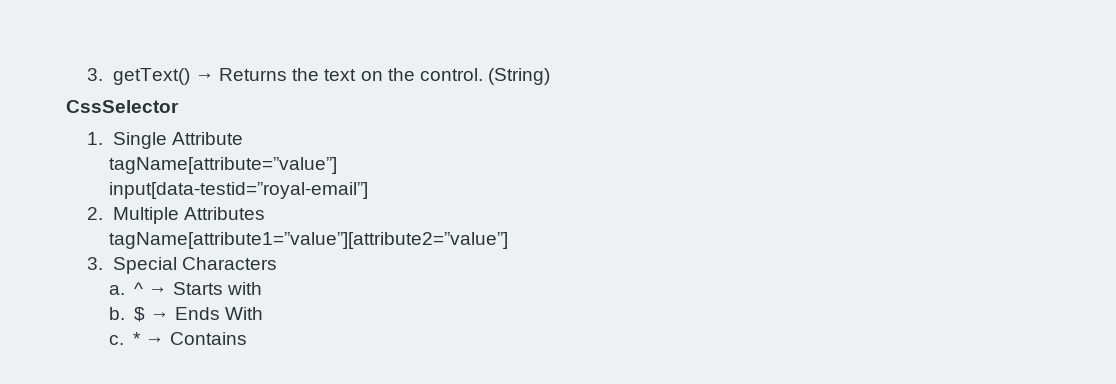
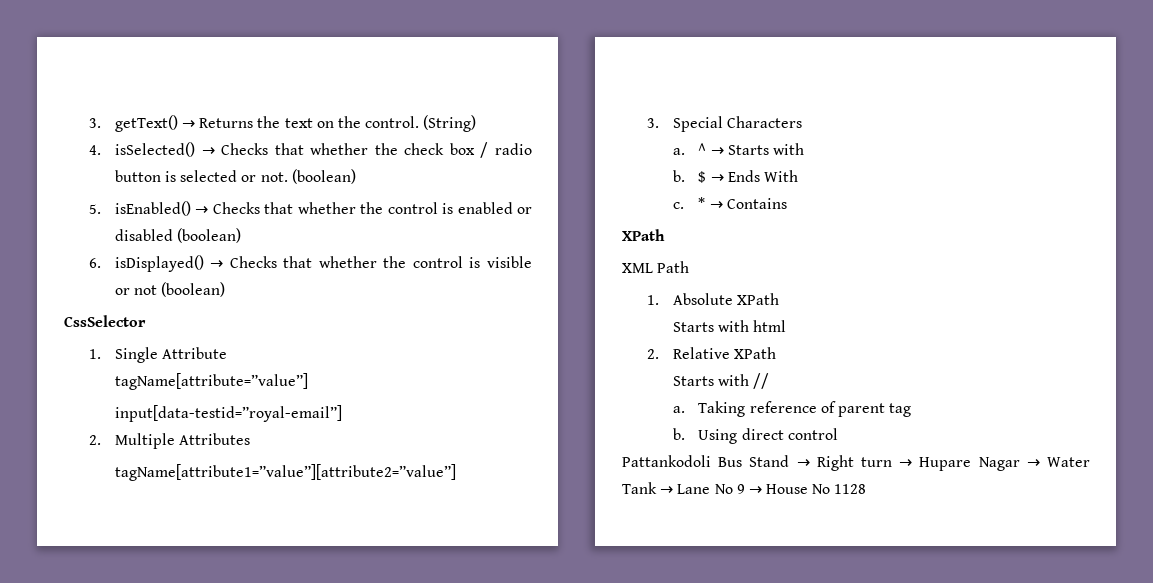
(550, 76) none -> [89,142,533,158] [114,169,356,184] [89,201,532,216] [114,228,242,243] [89,255,532,272] [114,282,226,297] // 4. isSelected() → Checks that whether the check box / radio button is selected or not. (boolean) // 5. isEnabled() → Checks that whether the control is enabled or disabled (boolean) // 6. isDisplayed() → Checks that whether the control is visible or not (boolean)
(247, 338) none -> [622,229,665,241] [622,261,690,273] [647,293,780,305] [672,320,787,332] [647,347,777,359] [672,373,770,389] [672,401,912,417] [672,428,838,444] [622,455,1090,471] [622,482,867,494] // XPath // XML Path // 1. Absolute XPath // Starts with html // 2. Relative XPath // Starts with // // a. Taking reference of parent tag // b. Using direct control // Pattankodoli Bus Stand → Right turn → Hupare Nagar → Water Tank → Lane No 9 → House No 1128

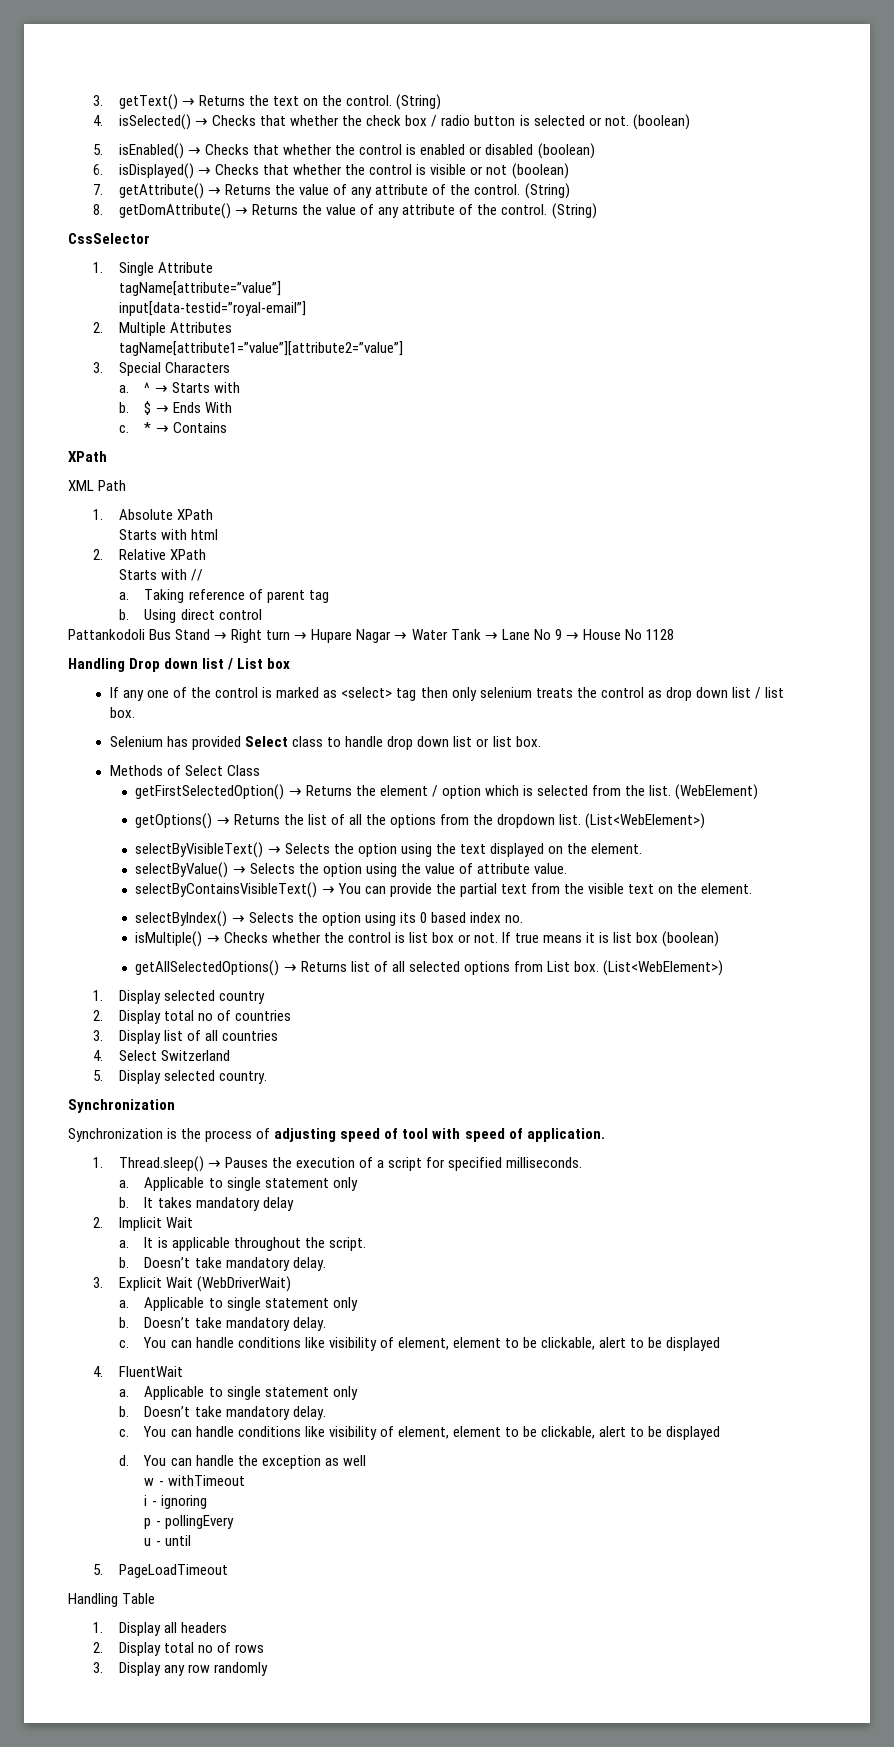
(226, 289) none -> [93,183,570,199] [93,203,597,219] // 7. getAttribute() → Returns the value of any attribute of the control. (String) // 8. getDomAttribute() → Returns the value of any attribute of the control. (String)
(867, 489) none -> [68,658,291,672] [109,687,785,701] [109,707,135,718] [109,736,541,750] [109,765,261,776] [135,784,759,800] [135,813,706,829] [135,842,643,858] [135,862,567,878] [135,882,753,898] [135,911,523,927] [135,931,720,947] [135,960,724,976] [93,990,266,1004] [93,1010,292,1024] [93,1030,279,1044] [93,1050,231,1061] [93,1070,268,1084] [68,1099,175,1113] [68,1128,605,1142] [93,1156,583,1172] [118,1177,358,1191] [118,1197,294,1211] [93,1217,194,1231] [118,1237,366,1251] [118,1257,326,1271] [93,1276,292,1292] [118,1297,358,1311] [118,1317,326,1331] [118,1337,721,1351] [93,1366,183,1377] [118,1386,358,1400] [118,1406,326,1420] [118,1426,721,1440] [118,1455,366,1469] [144,1475,245,1486] [144,1495,207,1509] [144,1515,234,1529] [144,1535,191,1546] [93,1564,228,1578] [68,1593,156,1607] [93,1622,228,1636] [93,1642,265,1656] [93,1662,269,1676] // Handling Drop down list / List box // If any one of the control is marked as <select> tag then only selenium treats the control as drop down list / list box. // Selenium has provided Select class to handle drop down list or list box. // Methods of Select Class // getFirstSelectedOption() → Returns the element / option which is selected from the list. (WebElement) // getOptions() → Returns the list of all the options from the dropdown list. (List<WebElement>) // selectByVisibleText() → Selects the option using the text displayed on the element. // selectByValue() → Selects the option using the value of attribute value. // selectByContainsVisibleText() → You can provide the partial text from the visible text on the element. // selectByIndex() → Selects the option using its 0 based index no. // isMultiple() → Checks whether the control is list box or not. If true means it is list box (boolean) // getAllSelectedOptions() → Returns list of all selected options from List box. (List<WebElement>) // 1. Display selected country // 2. Display total no of countries // 3. Display list of all countries // 4. Select Switzerland // 5. Display selected country. // Synchronization // Synchronization is the process of adjusting speed of tool with speed of application. // 1. Thread.sleep() → Pauses the execution of a script for specified milliseconds. // a. Applicable to single statement only // b. It takes mandatory delay // 2. Implicit Wait // a. It is applicable throughout the script. // b. Doesn’t take mandatory delay. // 3. Explicit Wait (WebDriverWait) // a. Applicable to single statement only // b. Doesn’t take mandatory delay. // c. You can handle conditions like visibility of element, element to be clickable, alert to be displayed // 4. FluentWait // a. Applicable to single statement only // b. Doesn’t take mandatory delay. // c. You can handle conditions like visibility of element, element to be clickable, alert to be displayed // d. You can handle the exception as well // w - withTimeout // i - ignoring // p - pollingEvery // u - until // 5. PageLoadTimeout // Handling Table // 1. Display all headers // 2. Display total no of rows // 3. Display any row randomly

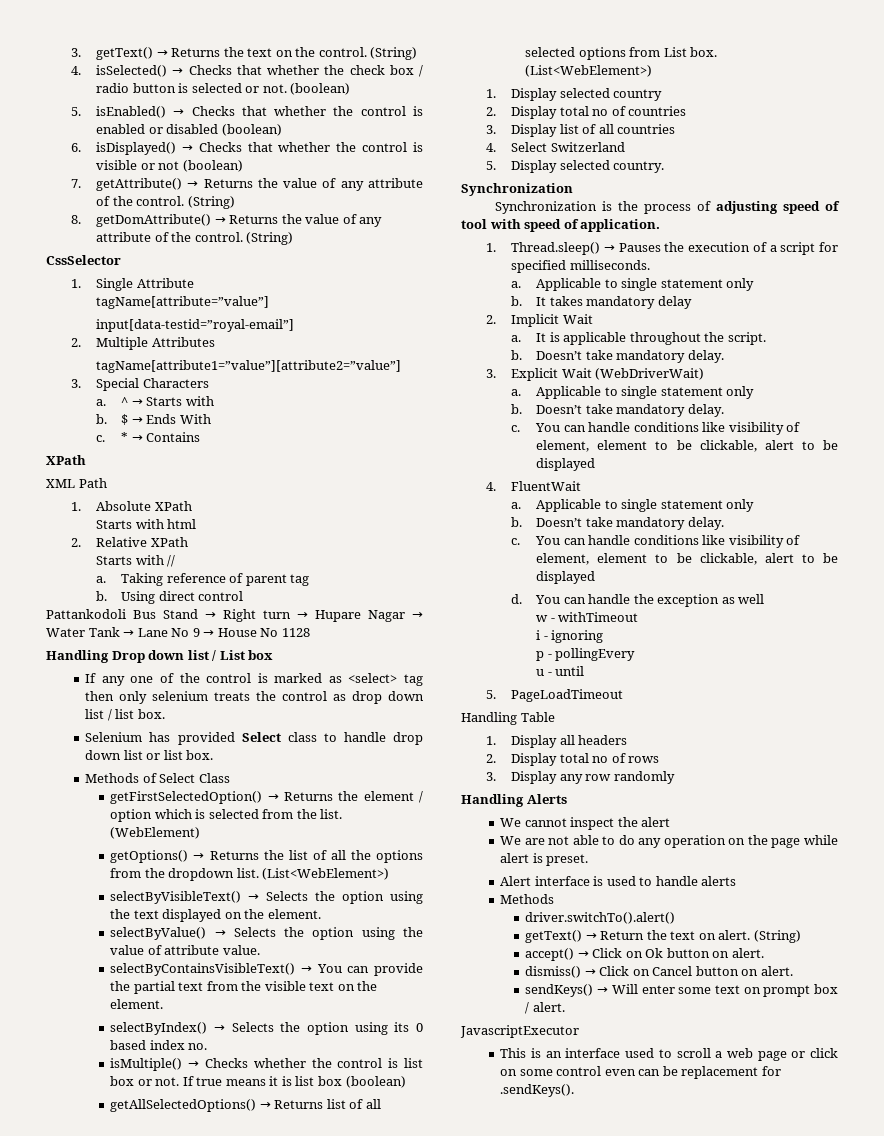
(269, 1669) none -> [461,794,567,807] [500,817,671,830] [500,835,838,848] [500,853,589,866] [500,876,737,886] [500,894,555,904] [525,912,676,924] [525,930,801,943] [525,948,764,961] [525,966,793,978] [525,984,838,997] [525,1002,565,1014] [460,1025,579,1038] [500,1048,838,1061] [500,1066,781,1079] [500,1084,575,1097] // Handling Alerts // We cannot inspect the alert // We are not able to do any operation on the page while alert is preset. // Alert interface is used to handle alerts // Methods // driver.switchTo().alert() // getText() → Return the text on alert. (String) // accept() → Click on Ok button on alert. // dismiss() → Click on Cancel button on alert. // sendKeys() → Will enter some text on prompt box / alert. // JavascriptExecutor // This is an interface used to scroll a web page or click on some control even can be replacement for .sendKeys().

